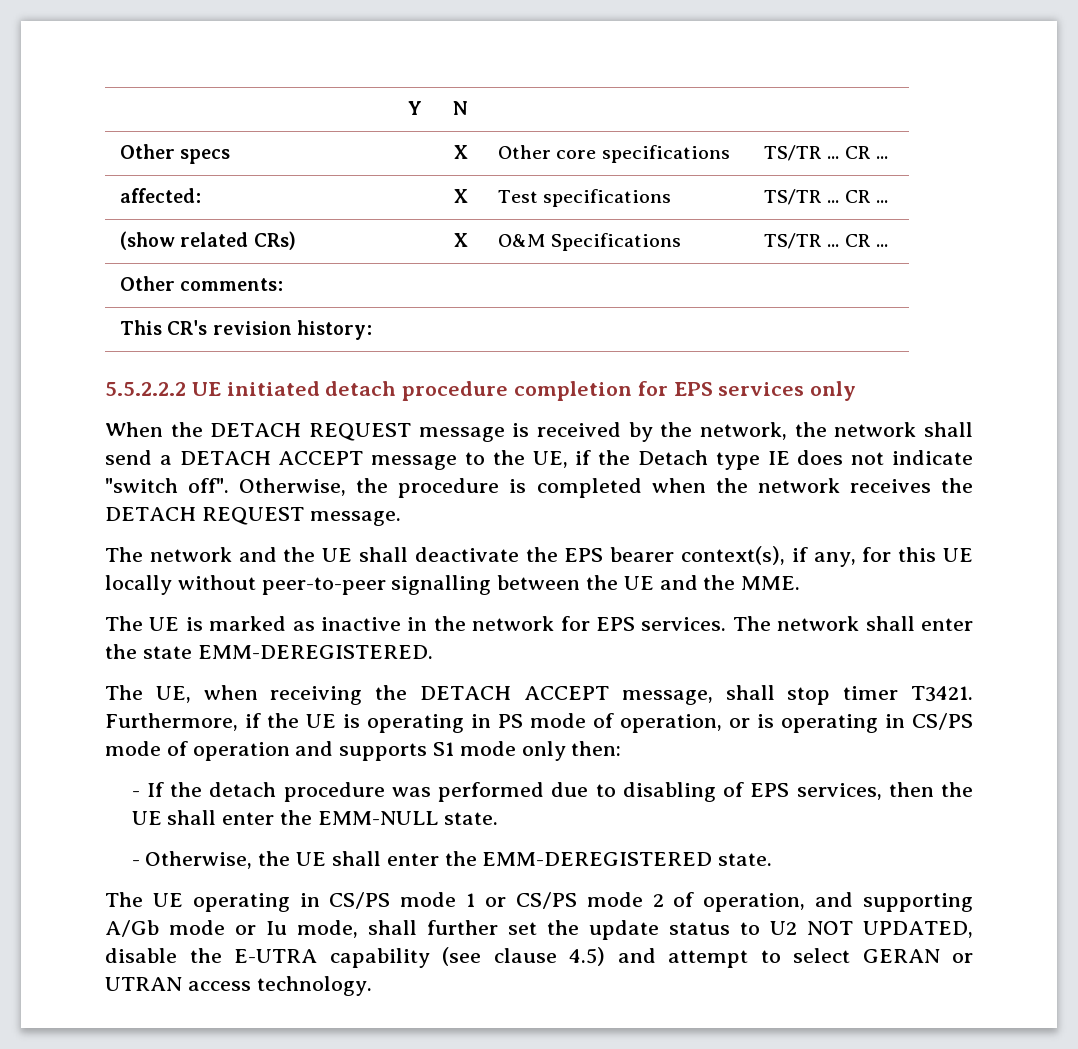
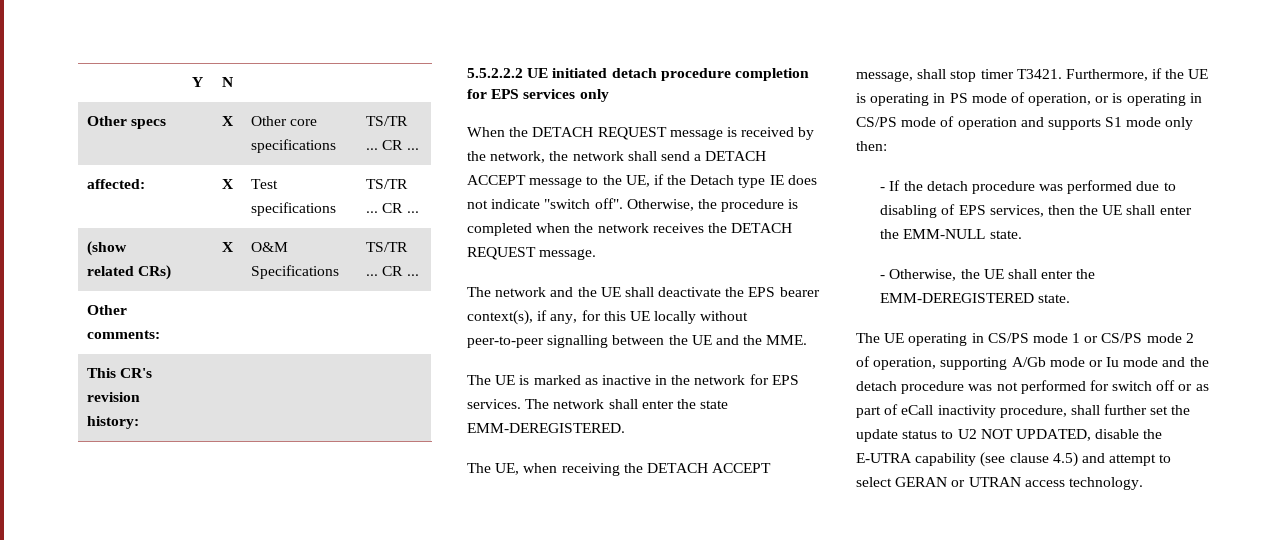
[815,892,854,907] and -> (937, 363) none
[297,920,359,938] mode, -> [1123,357,1209,367] [856,380,1209,394] [856,404,1067,418] mode and the detach procedure was not performed for switch off or as part of eCall inactivity procedure,

